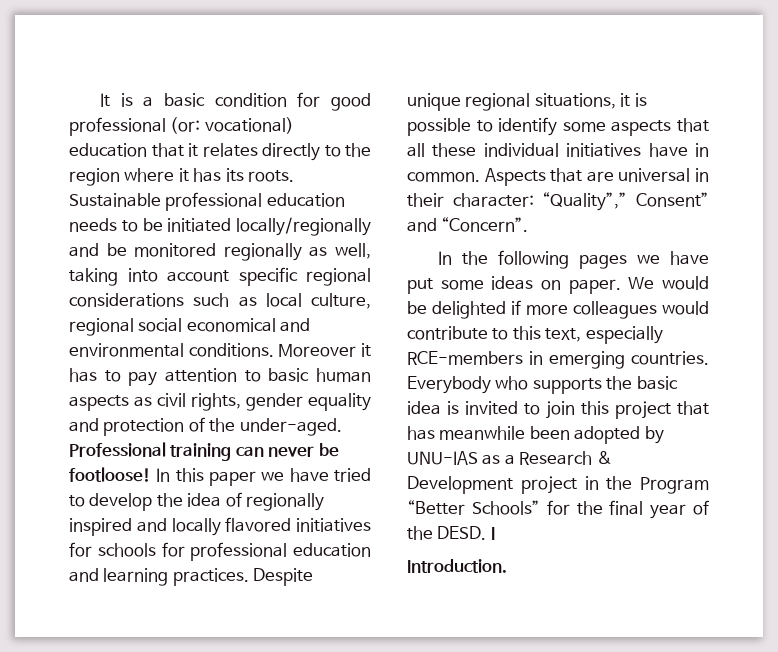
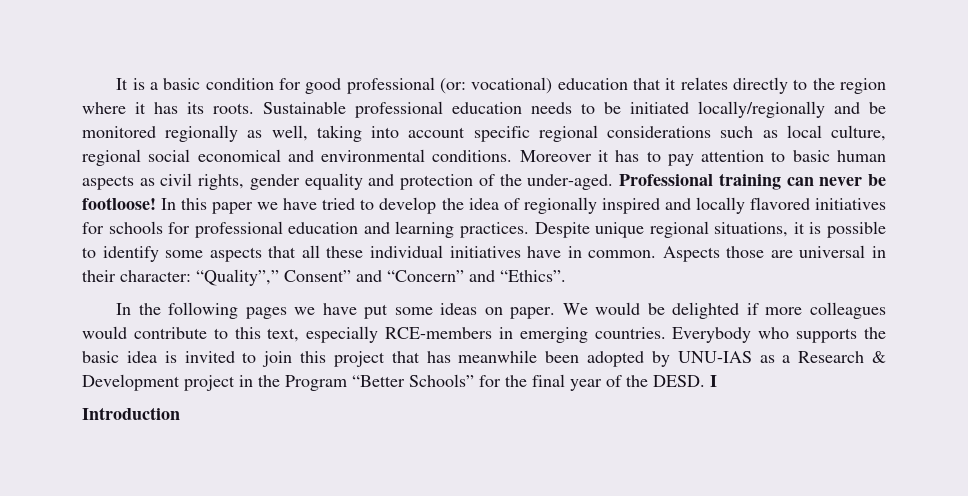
[550,168,583,182] that -> [726,246,765,258] those
[441,217,529,232] “Concern”. -> [387,270,566,282] “Concern” and “Ethics”.
[407,559,507,573] Introduction. -> [82,407,180,420] Introduction

